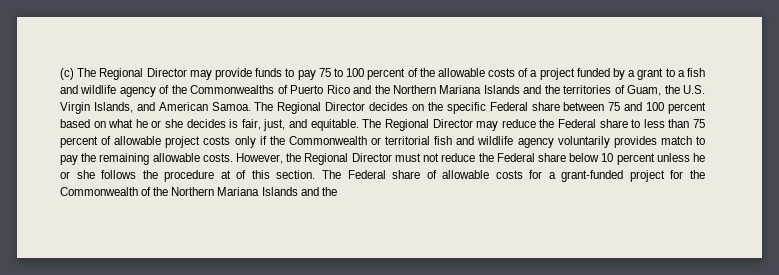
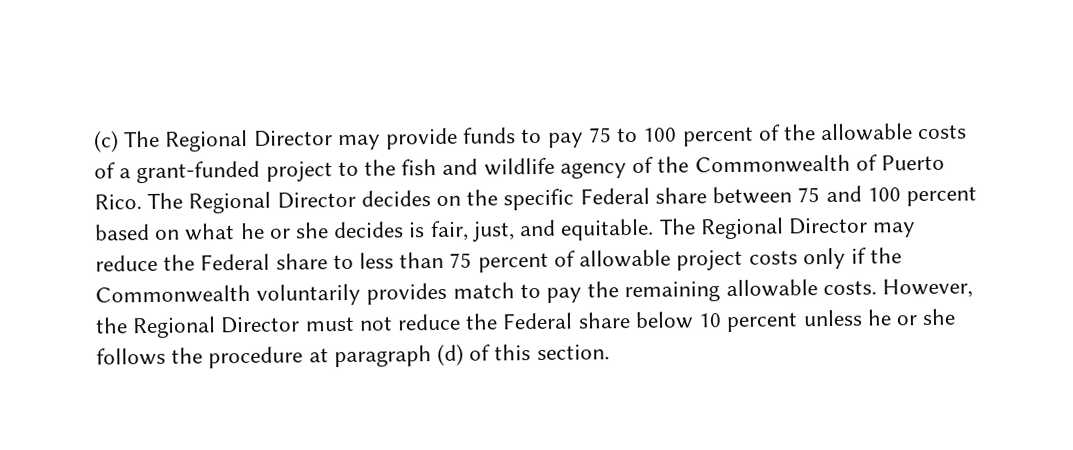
[539,68,685,80] project funded by a grant to a -> [136,159,397,184] grant-funded project to the
[190,85,275,94] Commonwealths -> [694,154,851,174] Commonwealth
[326,85,705,96] [60,102,251,114] Rico and the Northern Mariana Islands and the territories of Guam, the U.S. Virgin Islands, and American Samoa. -> [94,194,142,210] Rico.
[371,136,554,148] or territorial fish and wildlife agency -> (251, 294) none
(231, 174) none -> [333,343,465,368] paragraph (d)
[321,170,705,182] [60,187,337,196] The Federal share of allowable costs for a grant-funded project for the Commonwealth of the Northern Mariana Islands and the -> (610, 352) none

